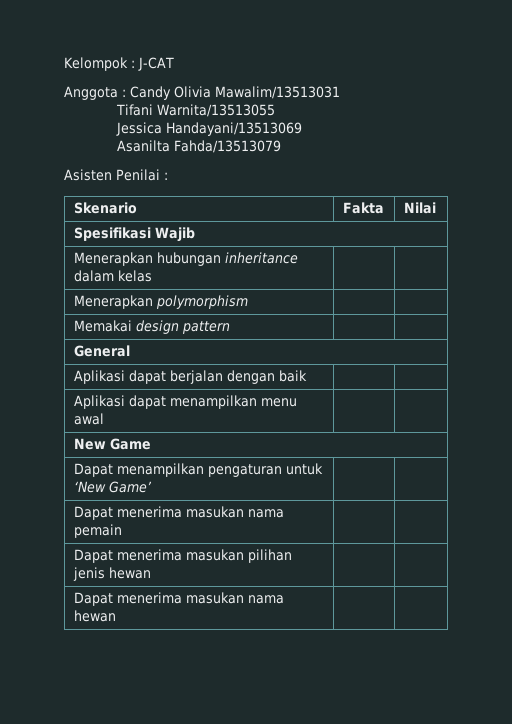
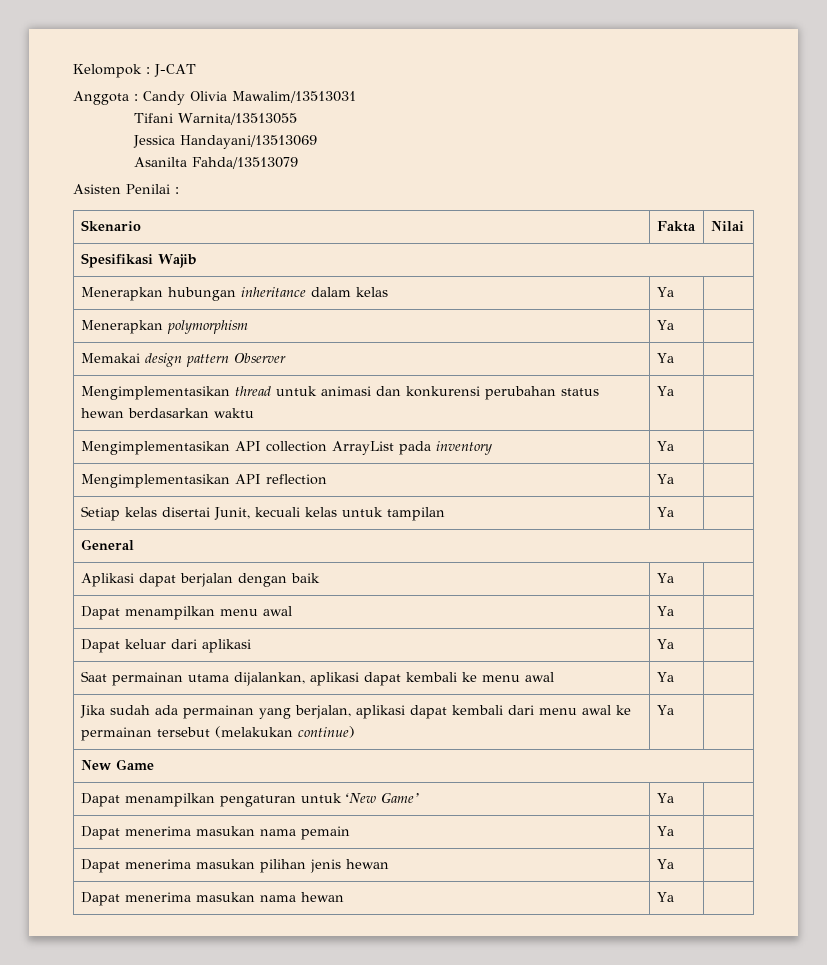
(152, 276) none -> [656,287,674,297] Ya
(248, 302) none -> [656,320,674,330] Ya
(230, 327) | -> [233,353,286,363] [656,353,674,363] [80,386,599,400] [80,408,254,418] [656,386,674,396] [80,441,492,455] [656,441,674,451] [80,474,327,488] [656,474,674,484] [80,506,445,521] [656,507,674,517] Observer | Ya | // Mengimplementasikan thread untuk animasi dan konkurensi perubahan status hewan berdasarkan waktu | Ya | // Mengimplementasikan API collection ArrayList pada inventory | Ya | // Mengimplementasikan API reflection | Ya | // Setiap kelas disertai Junit, kecuali kelas untuk tampilan | Ya
[73,395,166,409] | // Aplikasi dapat -> [656,573,674,583] [80,606,120,620] Ya | // Dapat
(104, 419) none -> [656,606,674,616] [80,639,251,653] [656,639,674,649] [80,671,554,686] [656,672,674,682] [79,705,631,719] [80,726,355,741] [656,705,674,715] Ya | // Dapat keluar dari aplikasi | Ya | // Saat permainan utama dijalankan, aplikasi dapat kembali ke menu awal | Ya | // Jika sudah ada permainan yang berjalan, aplikasi dapat kembali dari menu awal ke permainan tersebut (melakukan continue) | Ya
(152, 487) none -> [656,793,674,803] Ya
(122, 531) none -> [656,826,674,836] Ya
(151, 573) none -> [656,859,674,869] Ya
(116, 616) none -> [656,892,674,902] Ya

